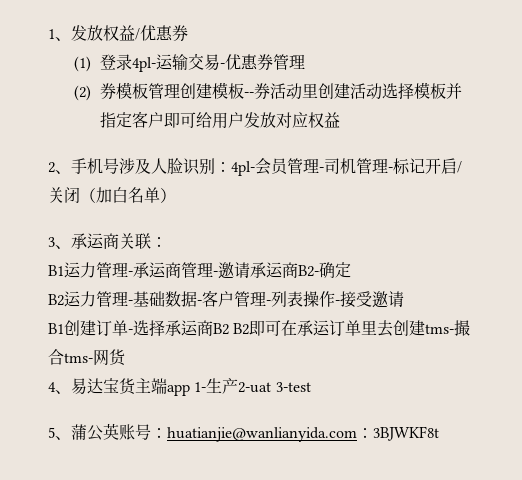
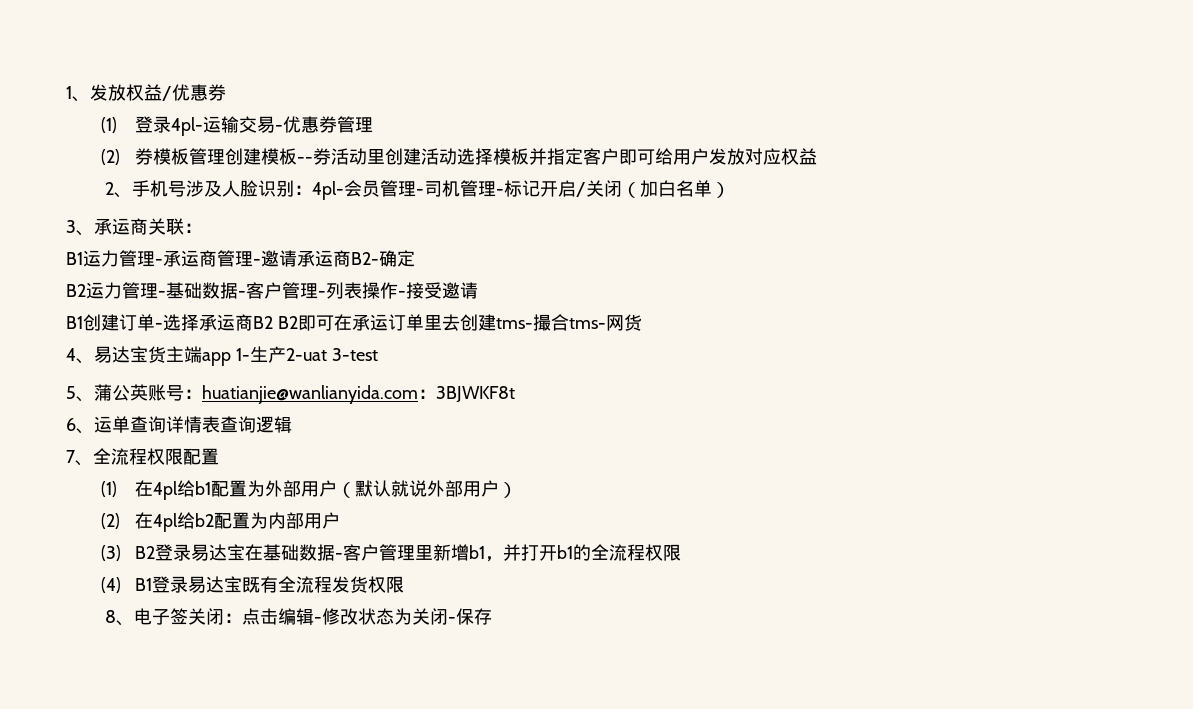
(439, 433) none -> [66,416,292,434] [66,448,219,466] [100,480,518,500] [100,512,341,532] [100,544,682,562] [100,576,405,593] [105,608,493,626] // 6、运单查询详情表查询逻辑 // 7、全流程权限配置 // (1)在4pl给b1配置为外部用户（默认就说外部用户） // (2)在4pl给b2配置为内部用户 // (3) B2登录易达宝在基础数据-客户管理里新增b1，并打开b1的全流程权限 // (4) B1登录易达宝既有全流程发货权限 // 8、电子签关闭：点击编辑-修改状态为关闭-保存

